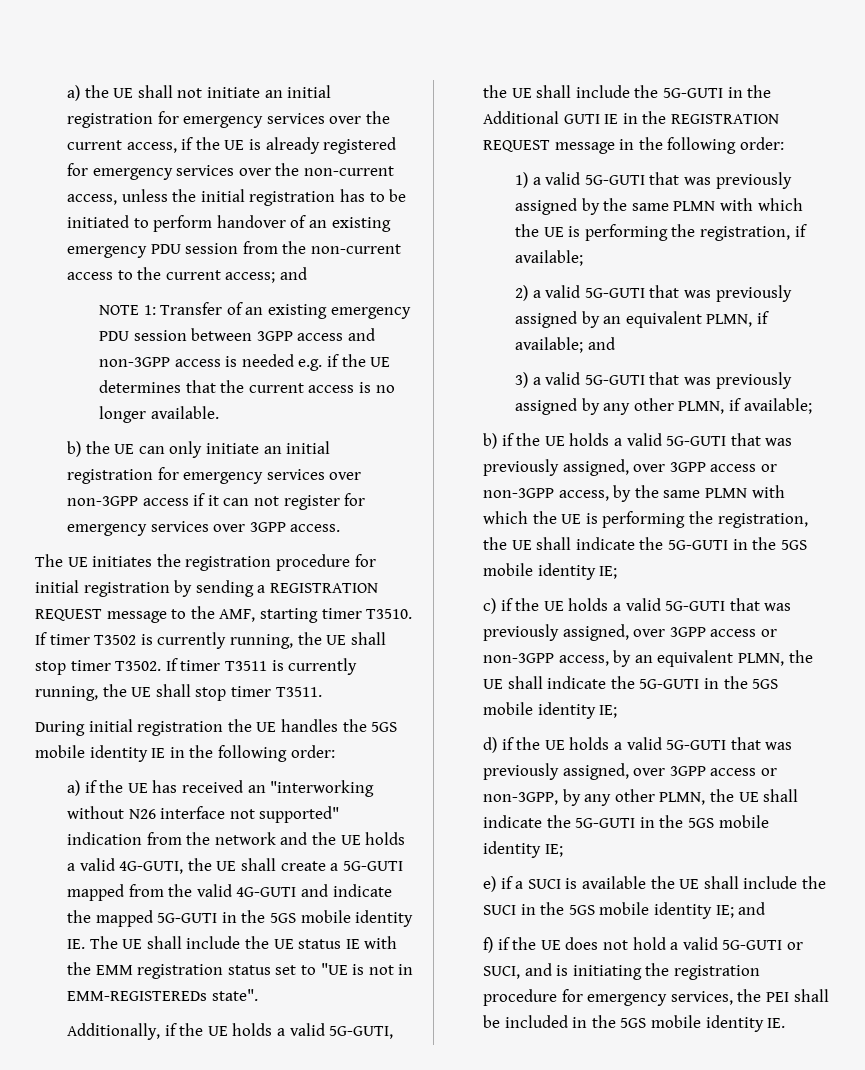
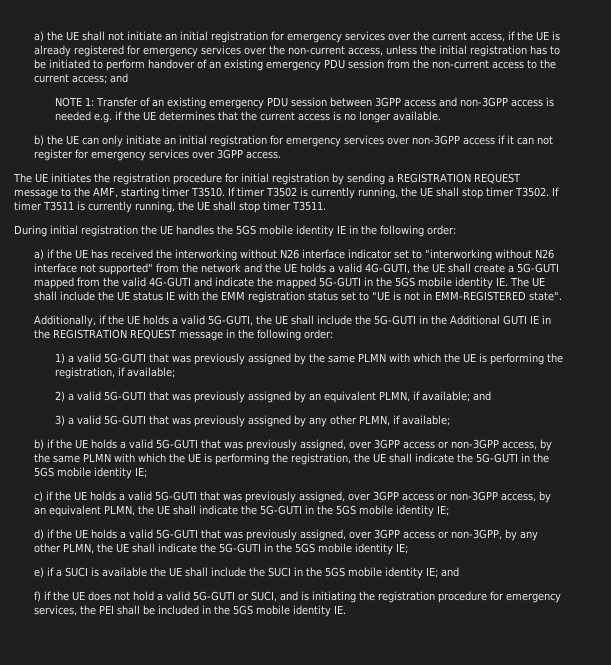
[247,785,266,793] an -> [156,249,423,261] the interworking without N26 interface indicator set to
[67,832,143,845] indication -> (154, 269) none
[67,991,208,1001] EMM-REGISTEREDs -> [435,291,527,301] EMM-REGISTERED

